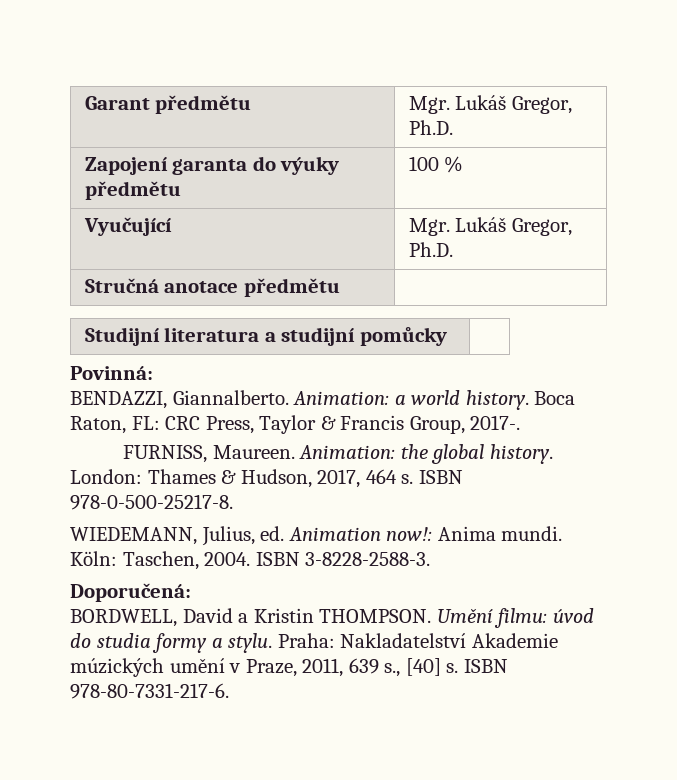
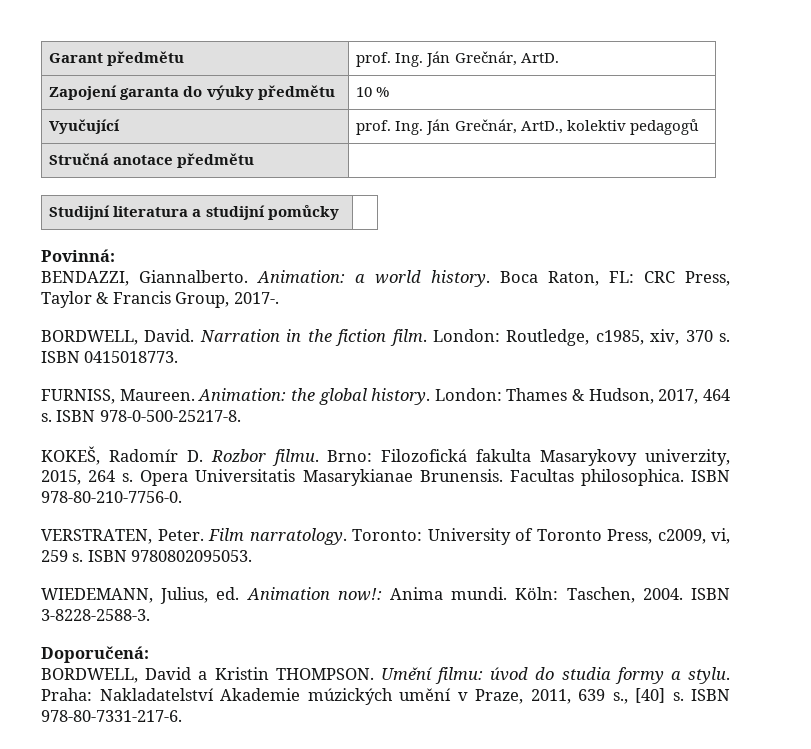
[408,95,572,114] [408,120,453,135] Mgr. Lukáš Gregor, Ph.D. -> [356,51,559,67] prof. Ing. Ján Grečnár, ArtD.
[408,156,439,171] 100 -> [356,87,373,97] 10
[408,217,572,236] [408,242,453,257] Mgr. Lukáš Gregor, Ph.D. -> [356,119,699,135] prof. Ing. Ján Grečnár, ArtD., kolektiv pedagogů
(521, 422) none -> [41,329,730,346] [41,351,179,363] // BORDWELL, David. Narration in the fiction film. London: Routledge, c1985, xiv, 370 s. ISBN 0415018773.
(233, 502) none -> [41,446,731,466] [41,469,730,486] [41,491,182,503] [41,528,730,545] [41,550,253,562] // KOKEŠ, Radomír D. Rozbor filmu. Brno: Filozofická fakulta Masarykovy univerzity, 2015, 264 s. Opera Universitatis Masarykianae Brunensis. Facultas philosophica. ISBN 978-80-210-7756-0. // VERSTRATEN, Peter. Film narratology. Toronto: University of Toronto Press, c2009, vi, 259 s. ISBN 9780802095053.

